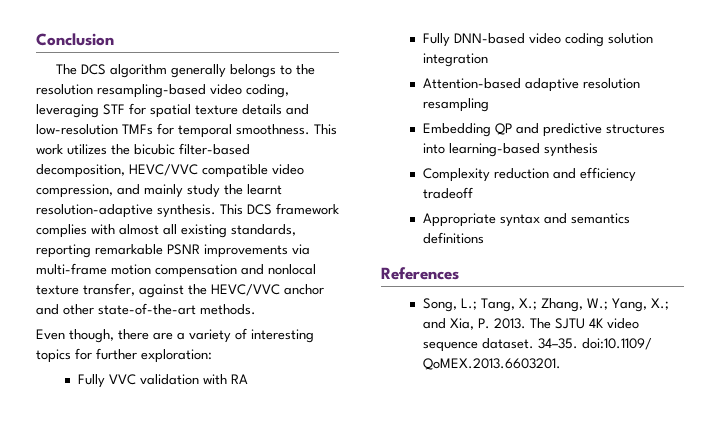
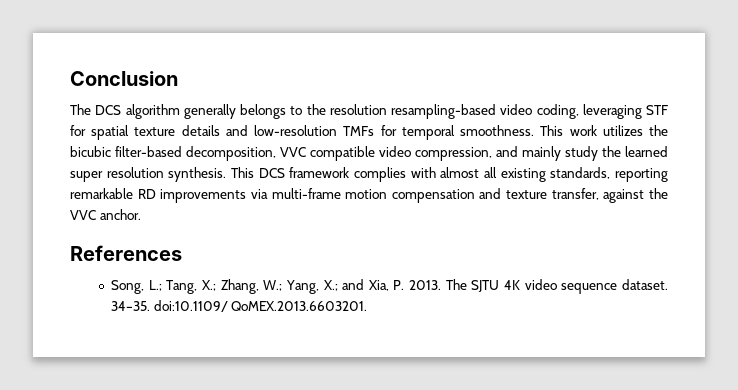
[129,164,198,176] HEVC/VVC -> [280,147,306,157] VVC
[247,184,282,195] [36,204,153,218] learnt resolution-adaptive -> [625,146,668,157] [70,167,164,182] learned super resolution
[167,244,200,255] PSNR -> [137,189,156,199] RD
[268,264,316,275] nonlocal -> (502, 193) none
[211,284,324,296] [36,303,256,315] [36,328,314,343] [36,348,212,363] [78,374,249,388] [423,33,654,47] [423,53,489,67] [423,78,641,92] [423,98,490,112] [423,123,666,137] [423,143,599,157] [423,167,637,182] [423,187,474,199] [423,213,631,227] [423,232,485,244] HEVC/VVC anchor and other state-of-the-art methods. // Even though, there are a variety of interesting topics for further exploration: // Fully VVC validation with RA // Fully DNN-based video coding solution integration // Attention-based adaptive resolution resampling // Embedding QP and predictive structures into learning-based synthesis // Complexity reduction and efficiency tradeoff // Appropriate syntax and semantics definitions -> [70,209,141,220] VVC anchor.

